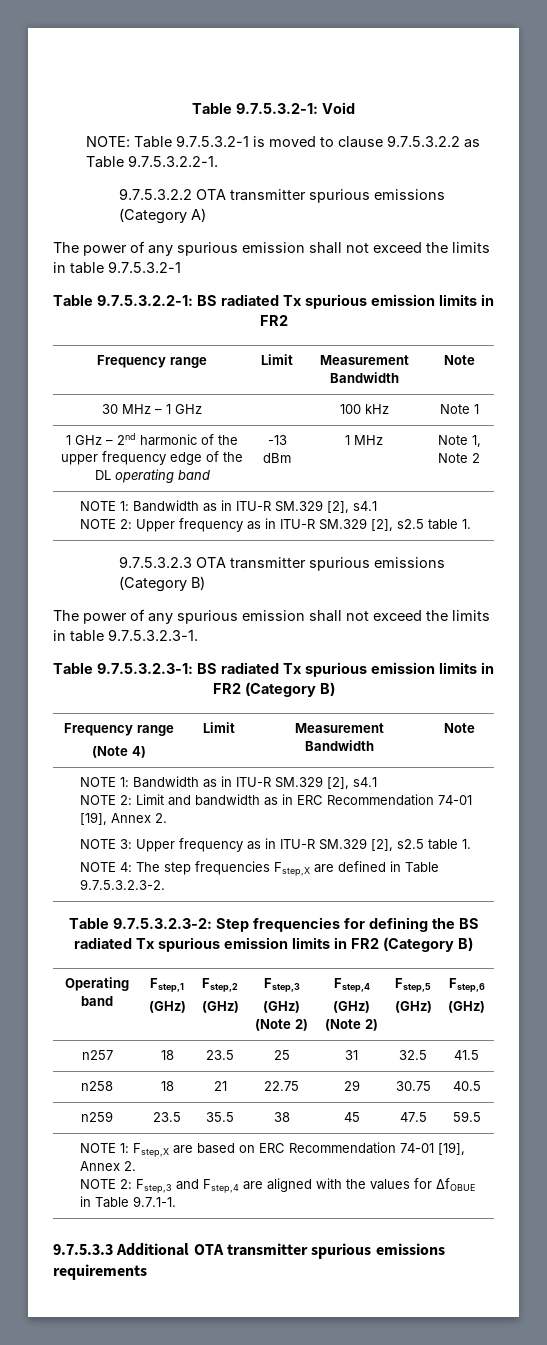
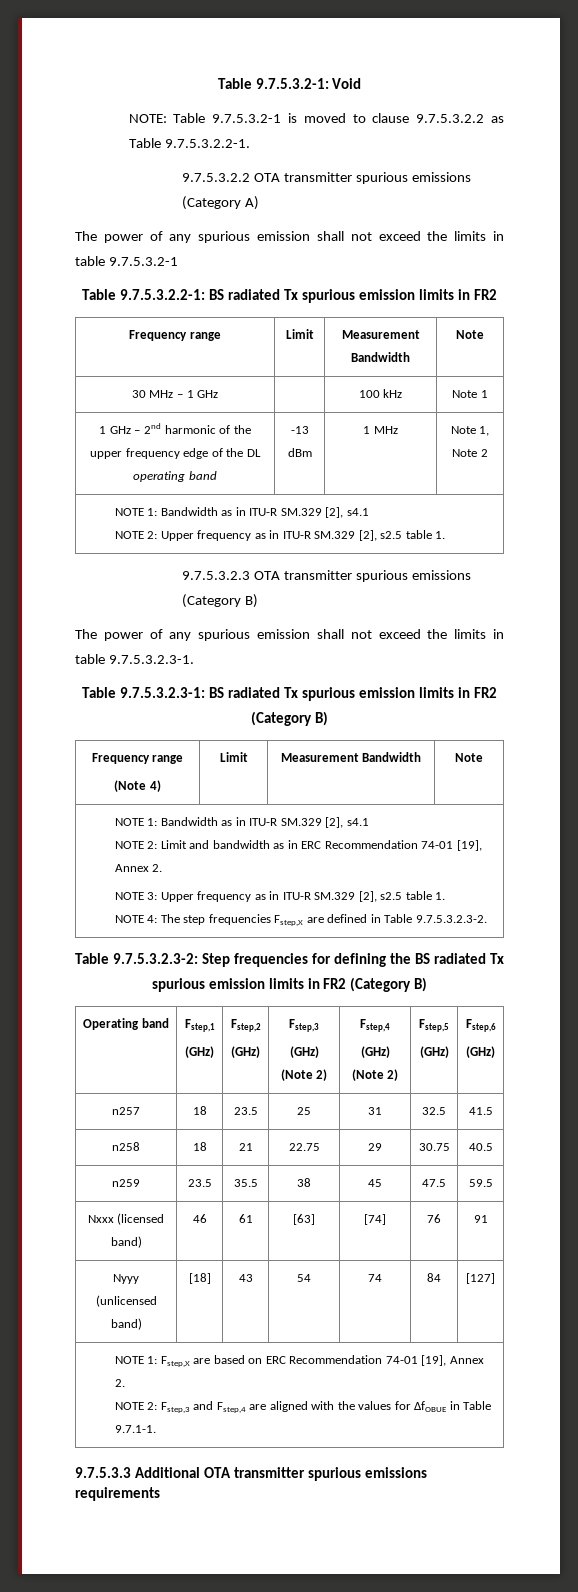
(481, 1116) none -> [87,1213,165,1225] [110,1236,142,1248] [192,1214,207,1223] [238,1214,253,1223] [293,1214,315,1225] [364,1214,386,1225] [427,1214,441,1223] [473,1215,488,1223] [113,1274,139,1284] [95,1295,157,1307] [110,1318,142,1330] [188,1273,211,1284] [238,1274,253,1282] [297,1274,311,1282] [368,1274,382,1282] [427,1273,441,1282] [466,1273,495,1284] // Nxxx (licensed band) | 46 | 61 | [63] | [74] | 76 | 91 // Nyyy (unlicensed band) | [18] | 43 | 54 | 74 | 84 | [127]

